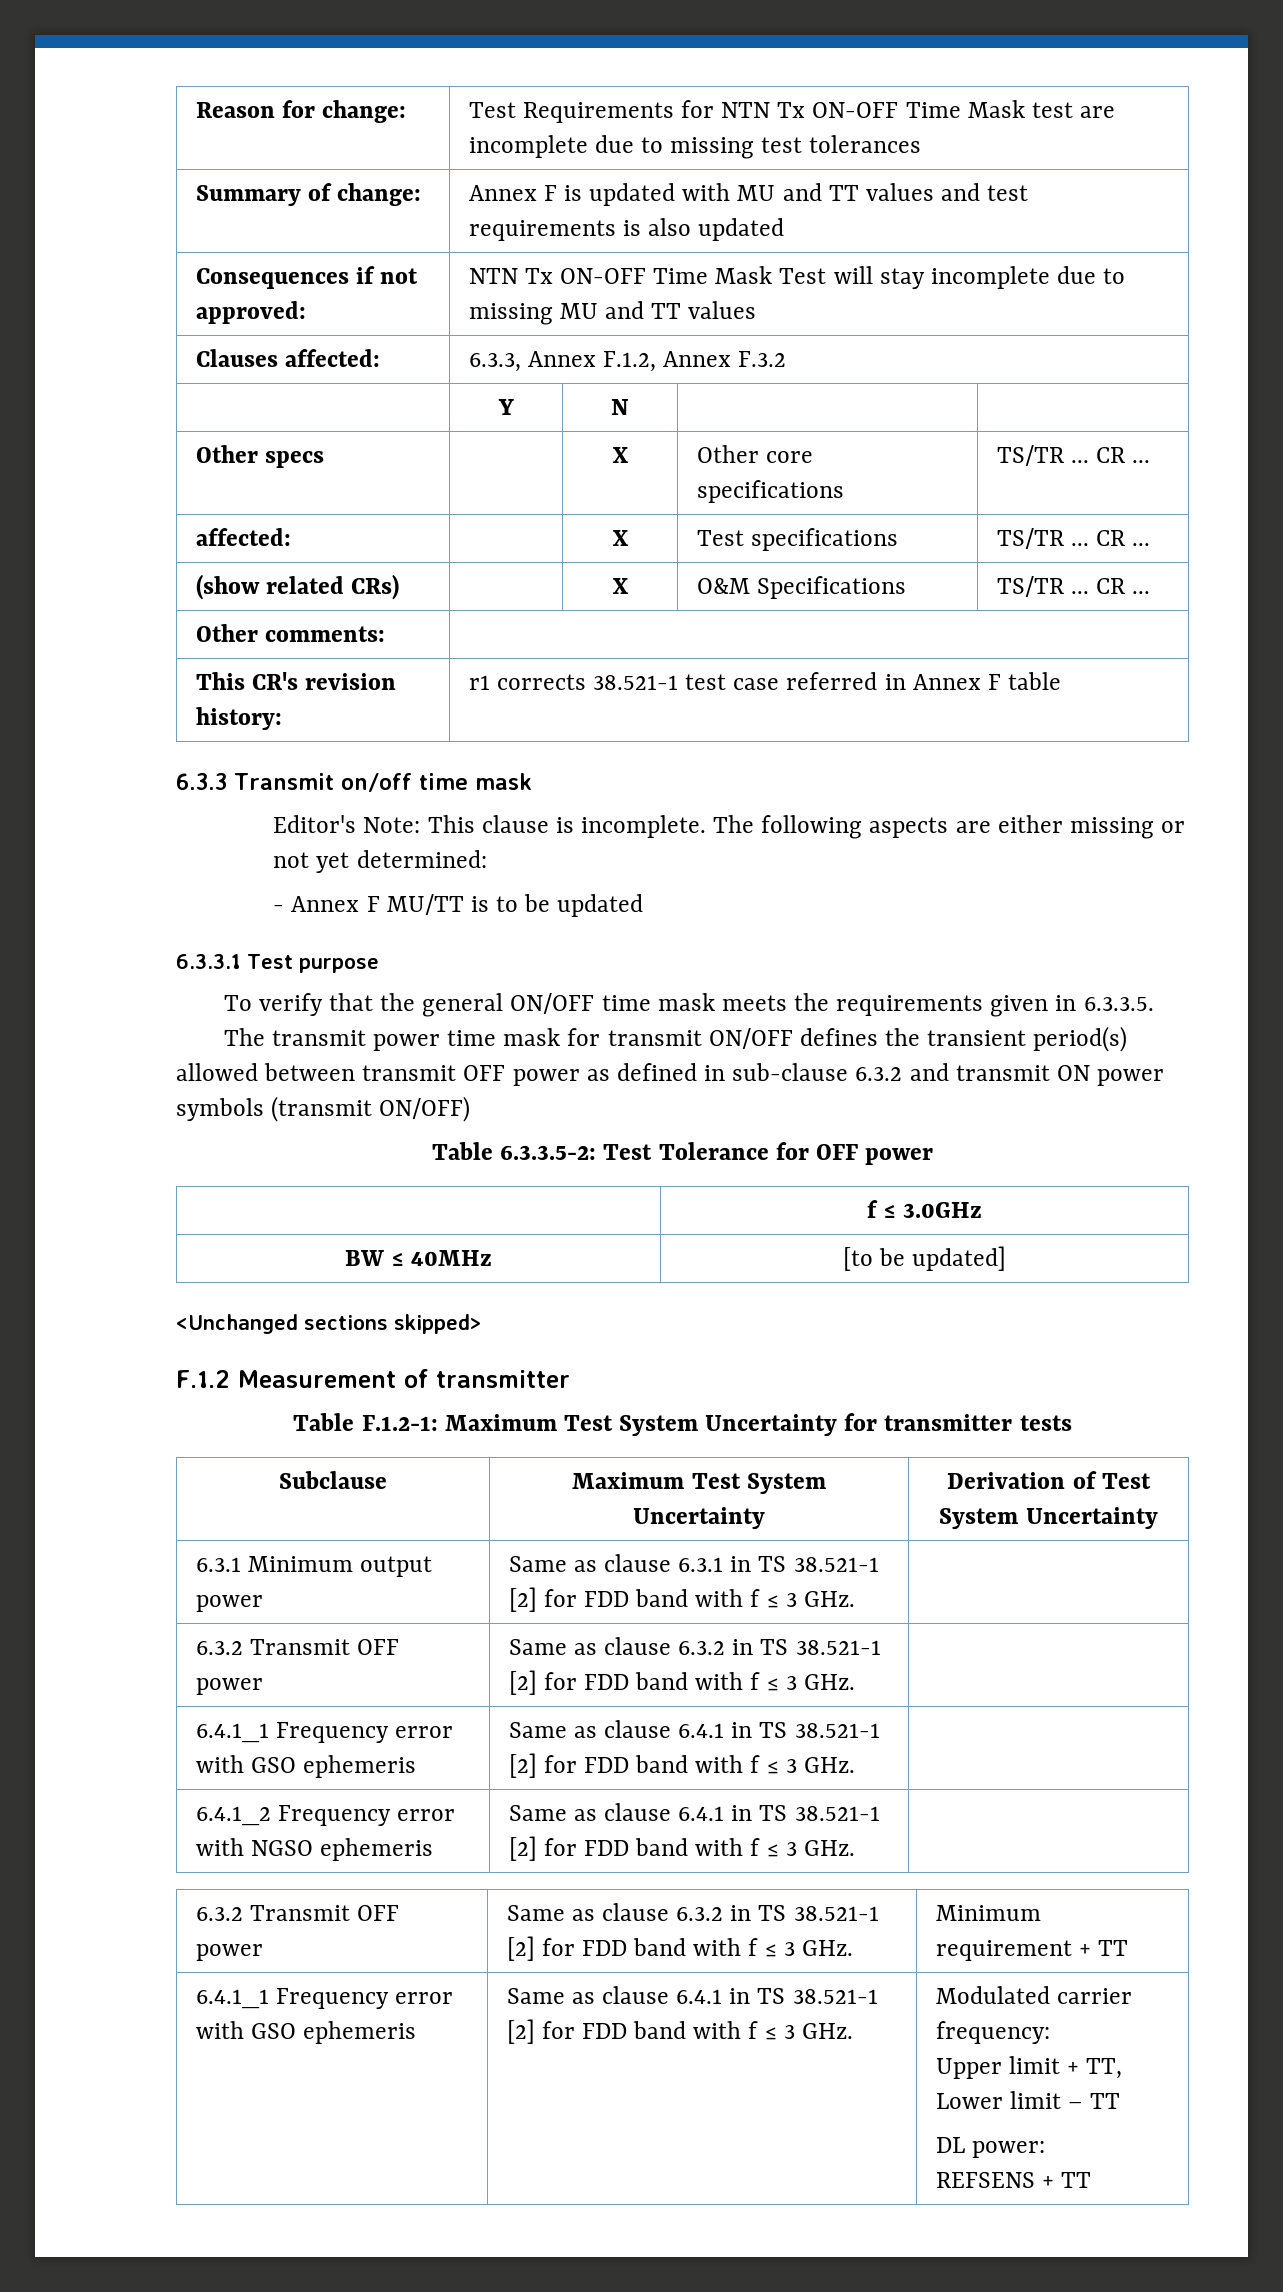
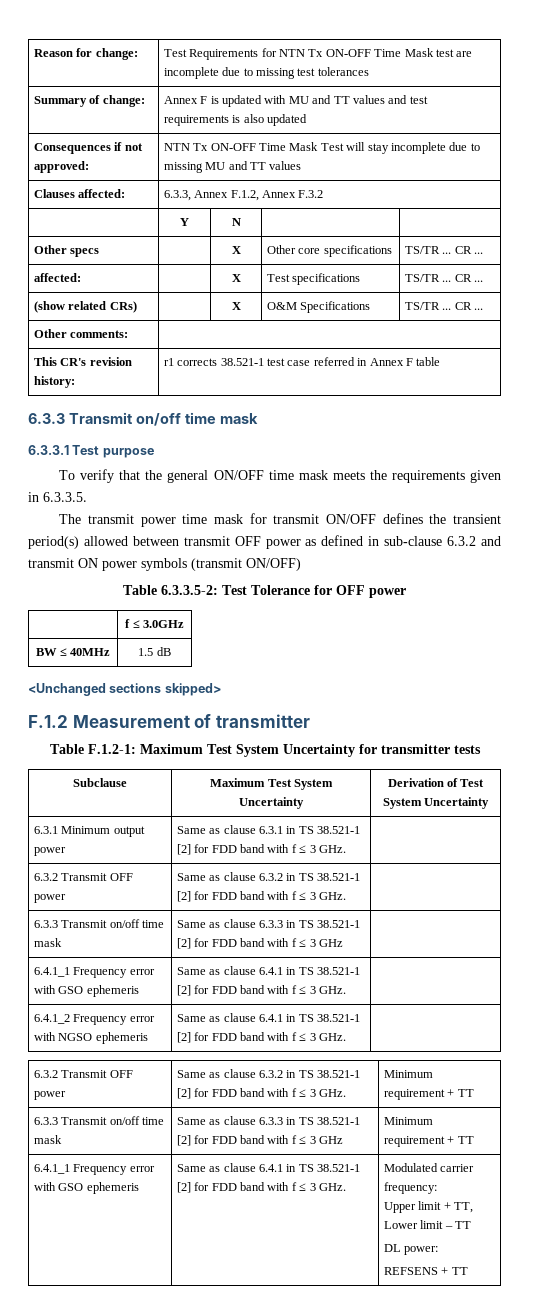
[273,815,1186,839] [273,850,487,873] [273,894,644,917] // Editor's Note: This clause is incomplete. The following aspects are either missing or not yet determined: // - Annex F MU/TT is to be updated -> (258, 418) none
[842,1246,1007,1271] [to be updated] -> [138,647,171,656] 1.5 dB
(855, 1682) none -> [33,919,165,928] [33,938,62,947] [176,919,361,928] [176,938,343,949] // 6.3.3 Transmit on/off time mask | Same as clause 6.3.3 in TS 38.521-1 [2] for FDD band with f ≤ 3 GHz |
(1129, 1948) none -> [33,1116,165,1125] [33,1135,62,1144] [176,1116,361,1125] [176,1135,343,1146] [383,1117,433,1125] [383,1136,474,1147] // 6.3.3 Transmit on/off time mask | Same as clause 6.3.3 in TS 38.521-1 [2] for FDD band with f ≤ 3 GHz | Minimum requirement + TT

